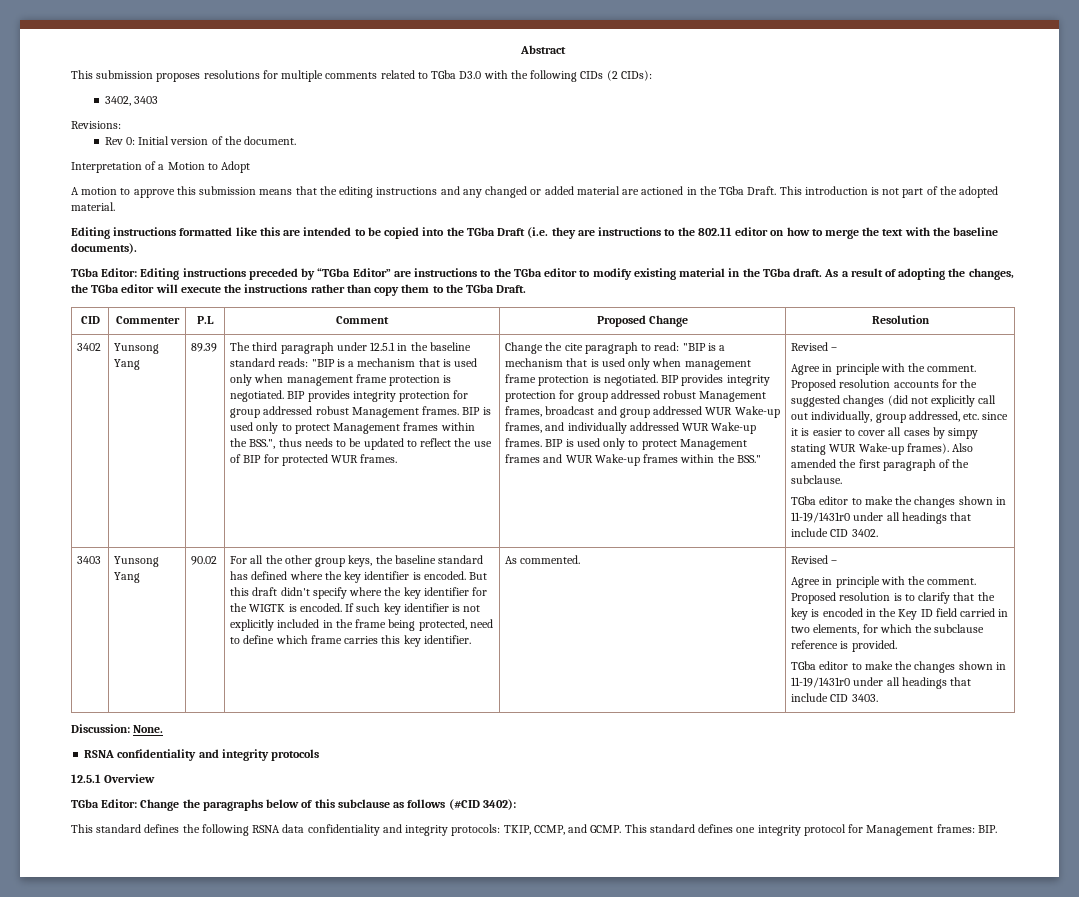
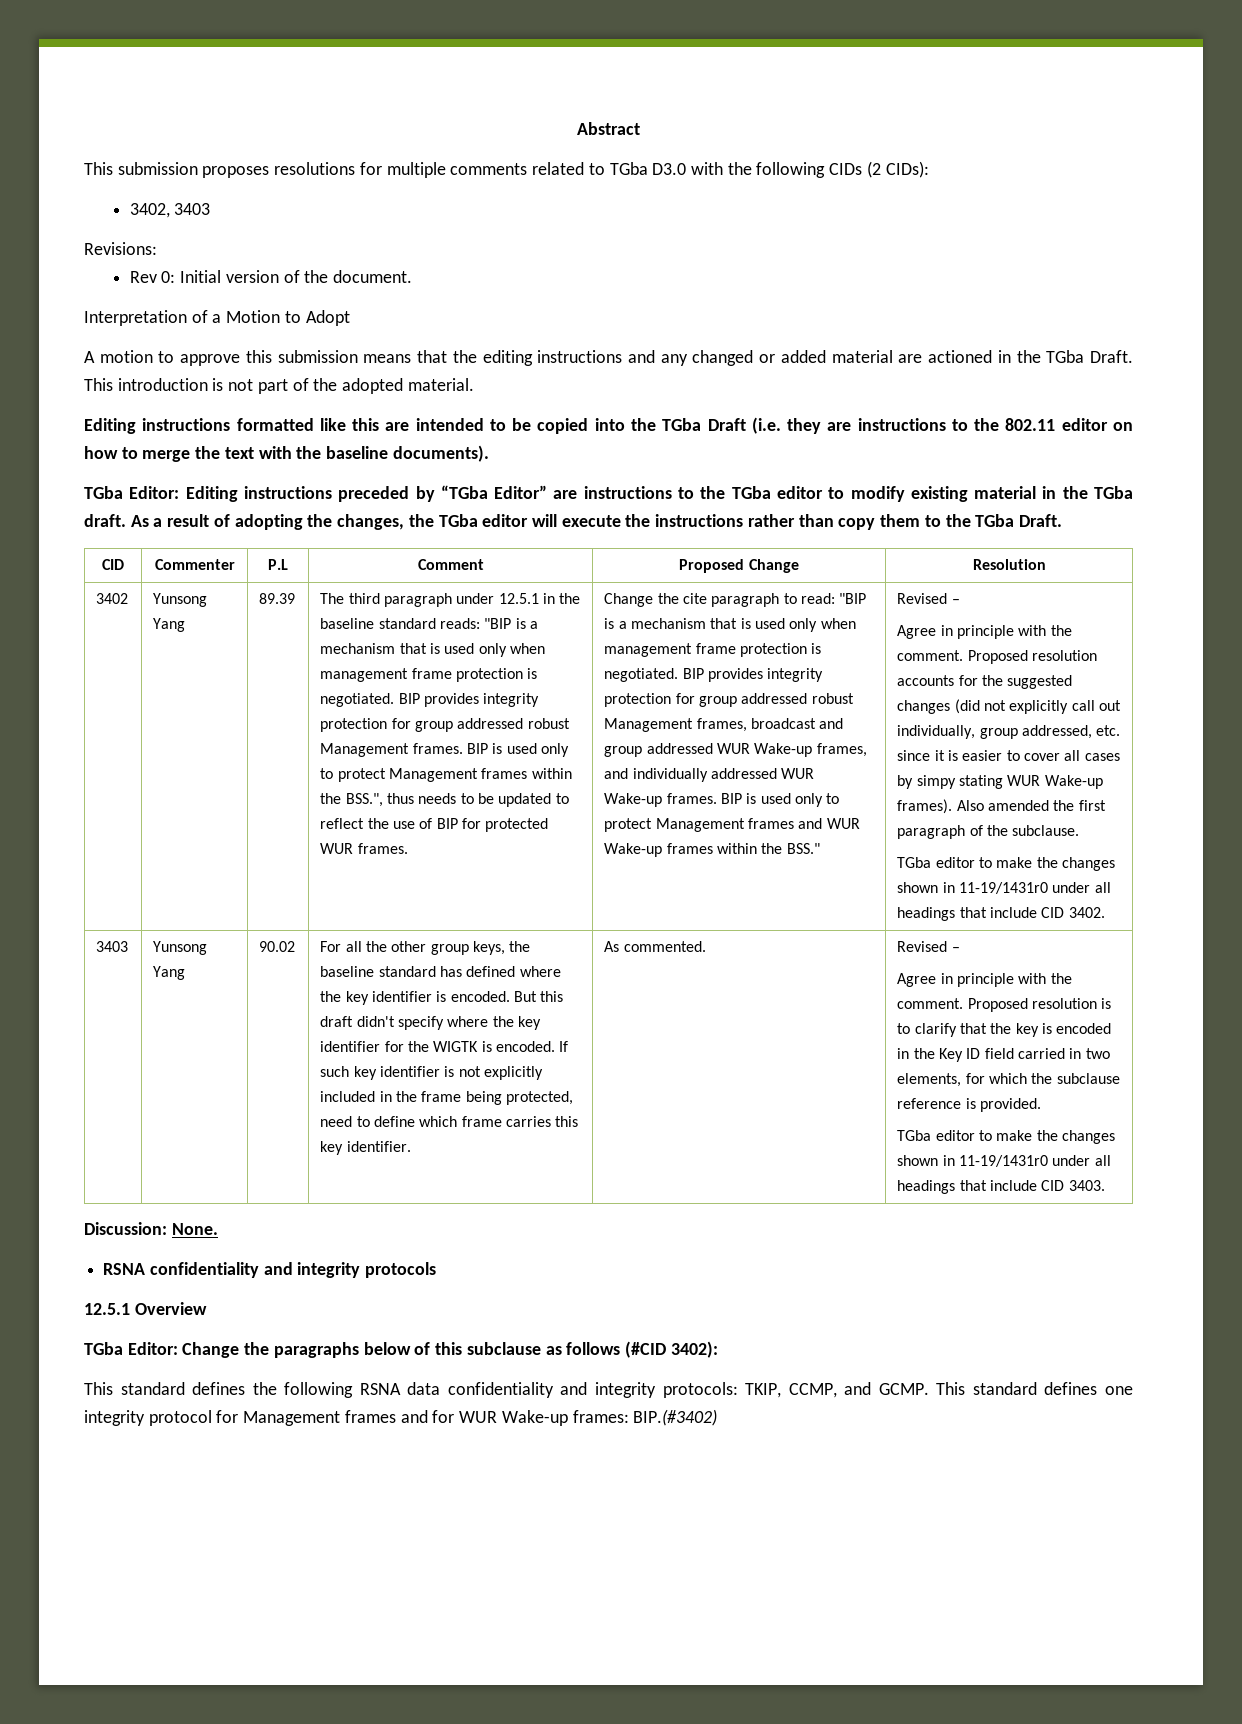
[936,824,997,833] frames: BIP. -> [344,1409,718,1426] frames and for WUR Wake-up frames: BIP.(#3402)

